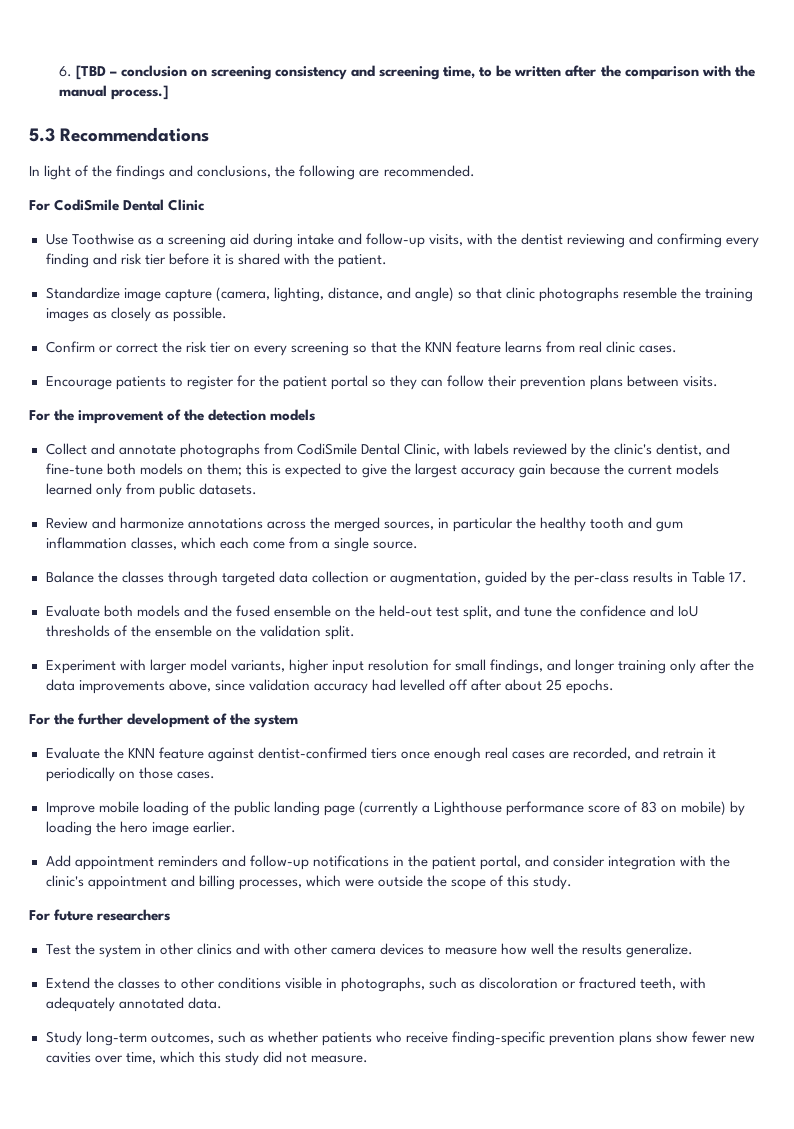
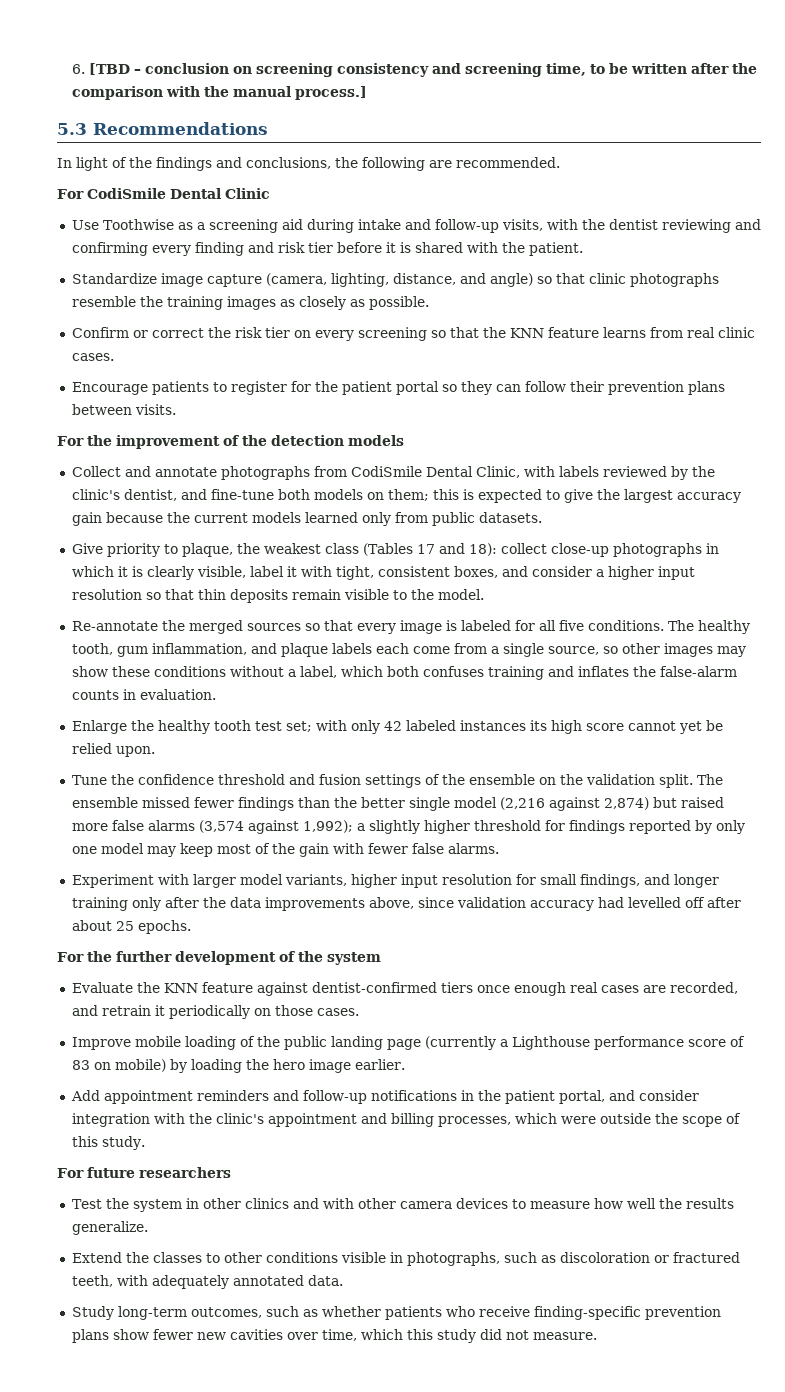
[45,517,684,532] [45,537,216,550] Review and harmonize annotations across the merged sources, in particular the healthy tooth and gum inflammation classes, which -> [71,543,719,557] [71,566,695,580] [71,589,484,603] [71,620,750,634] [71,643,372,657] Give priority to plaque, the weakest class (Tables 17 and 18): collect close-up photographs in which it is clearly visible, label it with tight, consistent boxes, and consider a higher input resolution so that thin deposits remain visible to the model. // Re-annotate the merged sources so that every image is labeled for all five conditions. The healthy tooth, gum inflammation, and plaque labels
[372,541,418,549] [45,571,748,586] [45,605,699,620] [45,625,110,637] source. // Balance the classes through targeted data collection or augmentation, guided by the per-class results in Table 17. // Evaluate both models and the fused ensemble on the held-out test split, and tune the confidence and IoU thresholds -> [547,643,746,657] [71,666,737,680] [71,689,216,700] [71,720,723,734] [71,743,155,757] [71,774,421,788] source, so other images may show these conditions without a label, which both confuses training and inflates the false-alarm counts in evaluation. // Enlarge the healthy tooth test set; with only 42 labeled instances its high score cannot yet be relied upon. // Tune the confidence threshold and fusion settings
(355, 632) none -> [696,774,723,785] [71,797,724,811] [71,820,745,834] [71,843,499,857] The ensemble missed fewer findings than the better single model (2,216 against 2,874) but raised more false alarms (3,574 against 1,992); a slightly higher threshold for findings reported by only one model may keep most of the gain with fewer false alarms.

